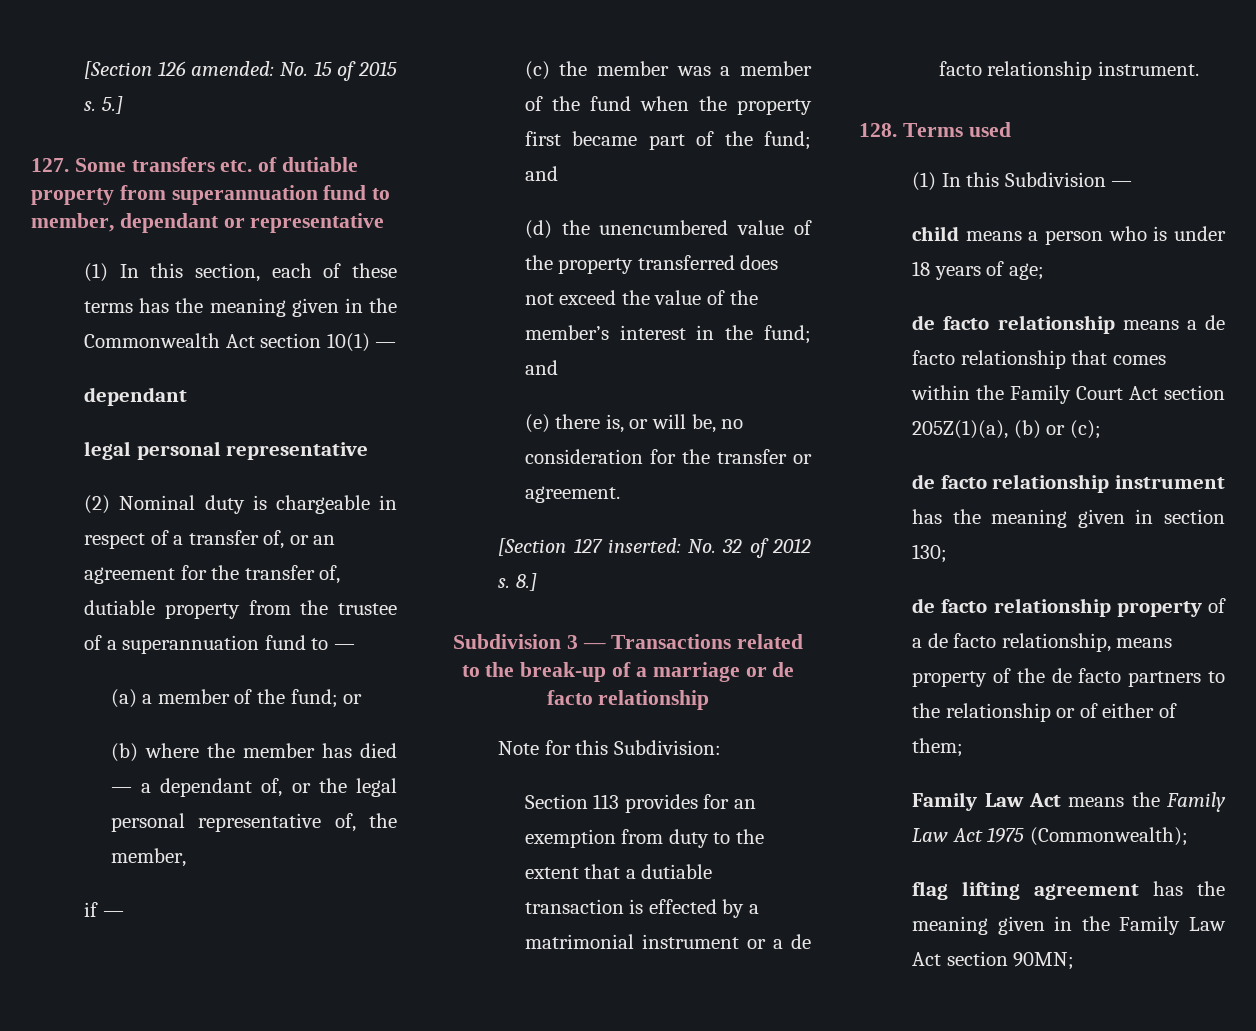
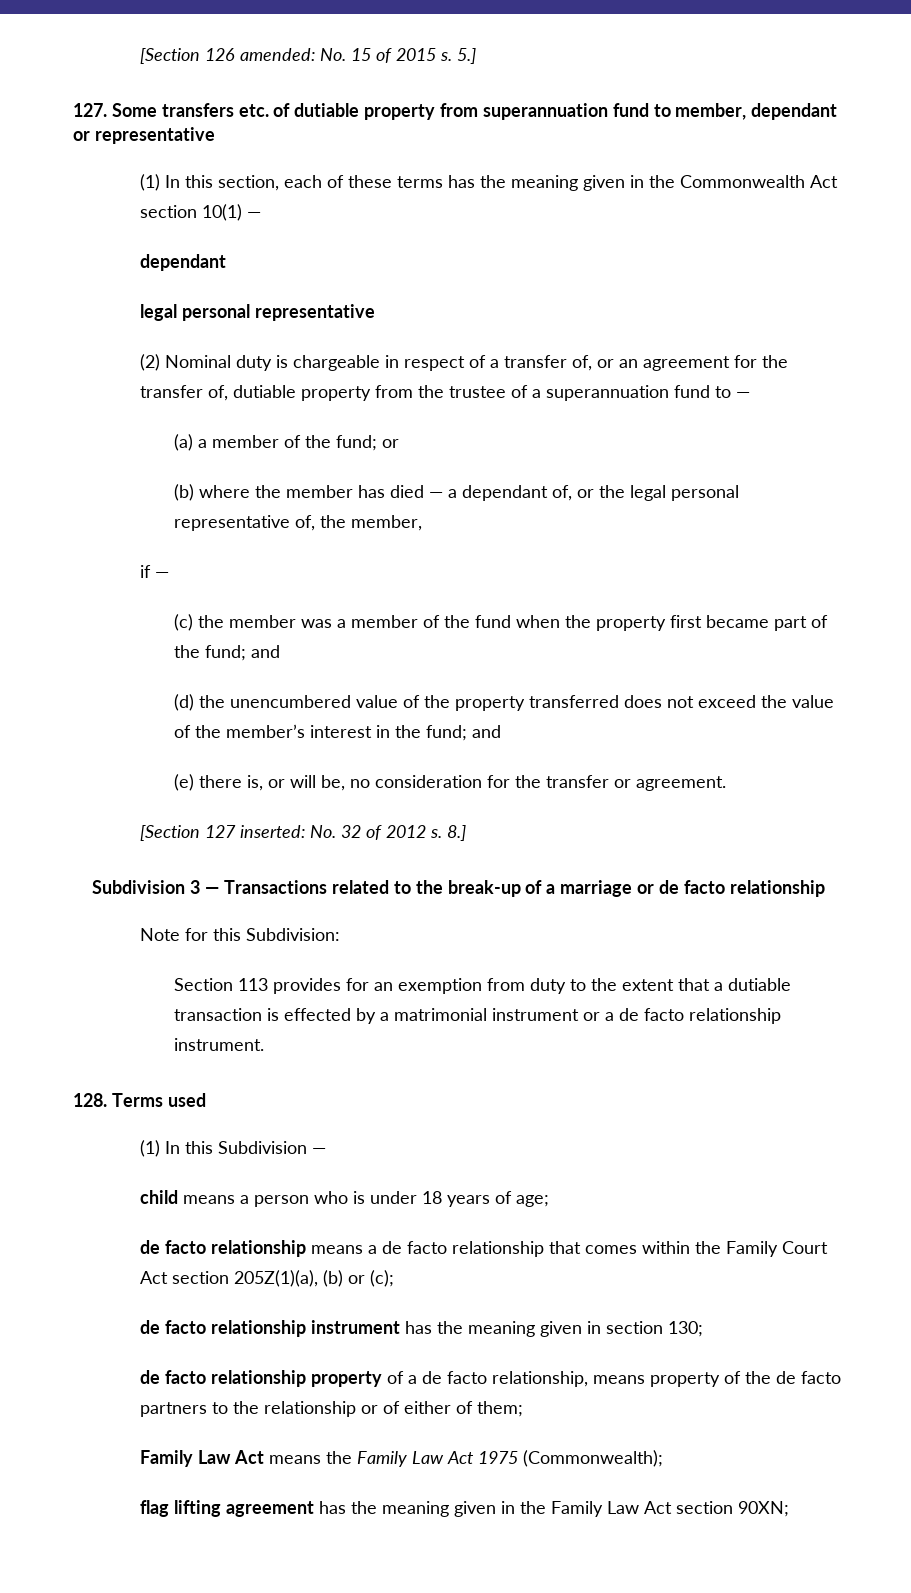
[1013,952,1075,970] 90MN; -> [738,1501,790,1517] 90XN;

